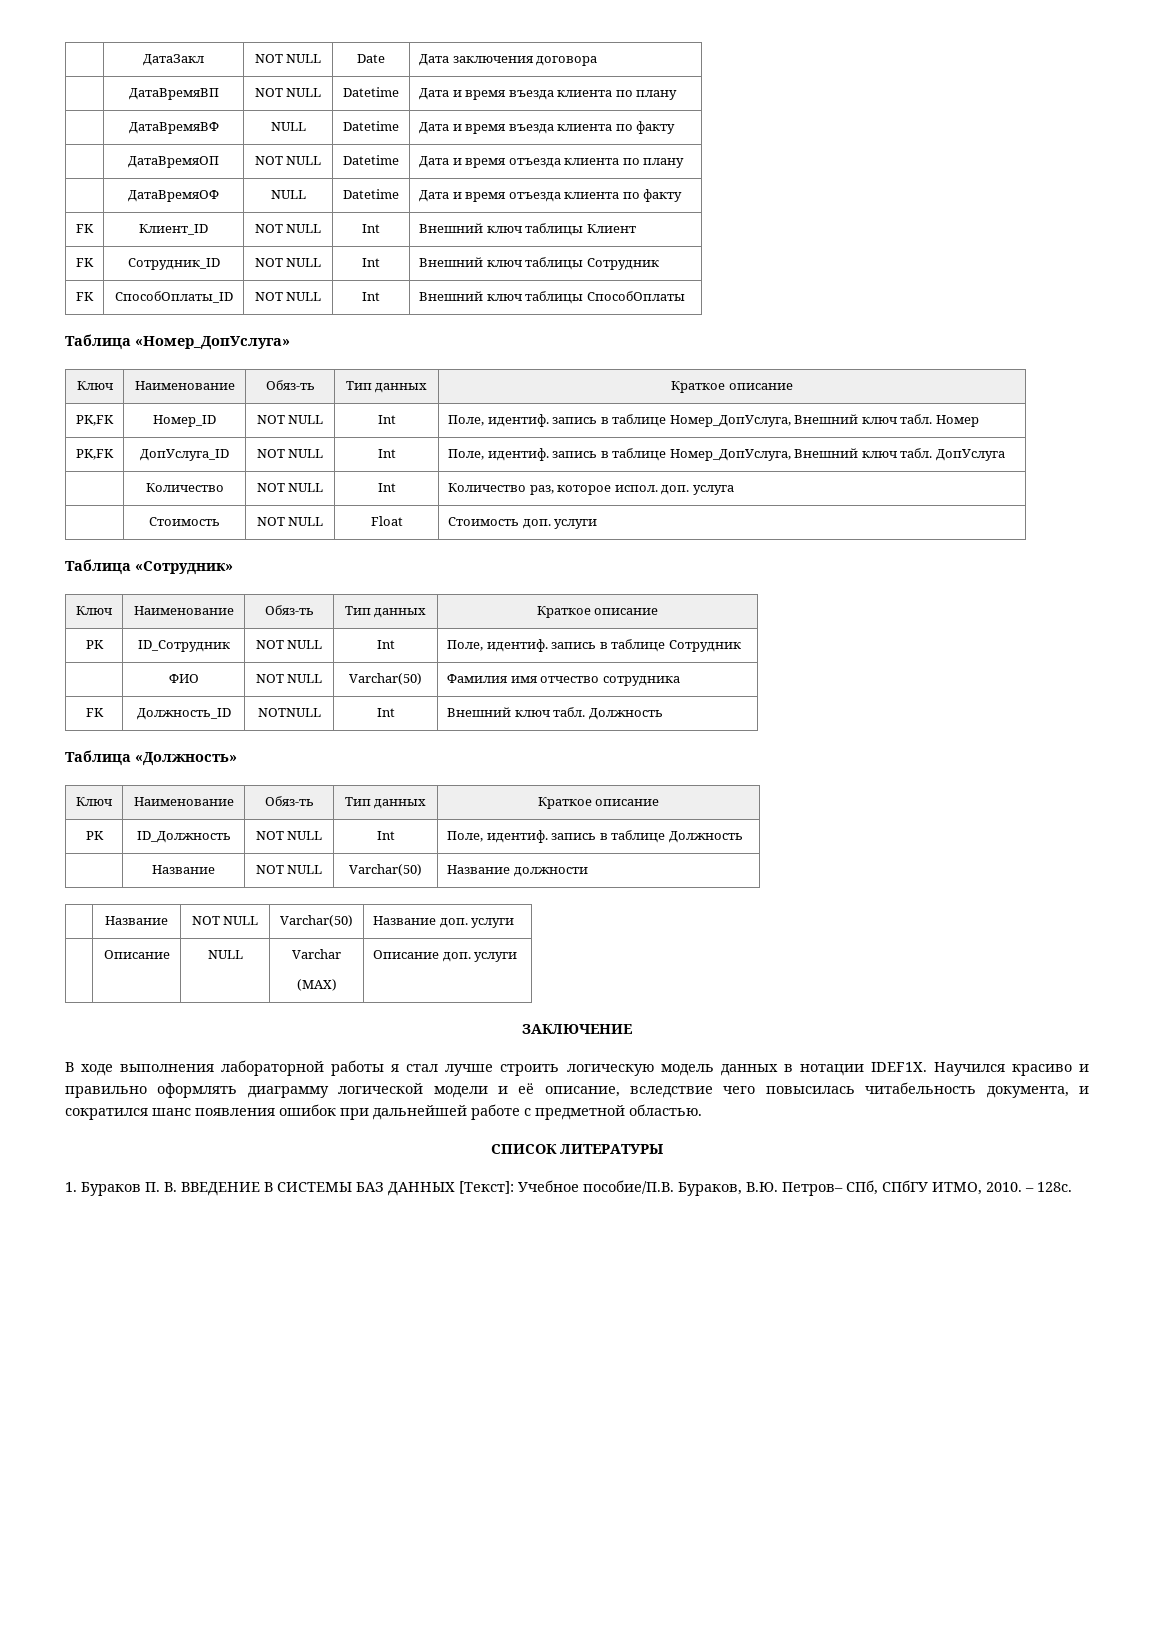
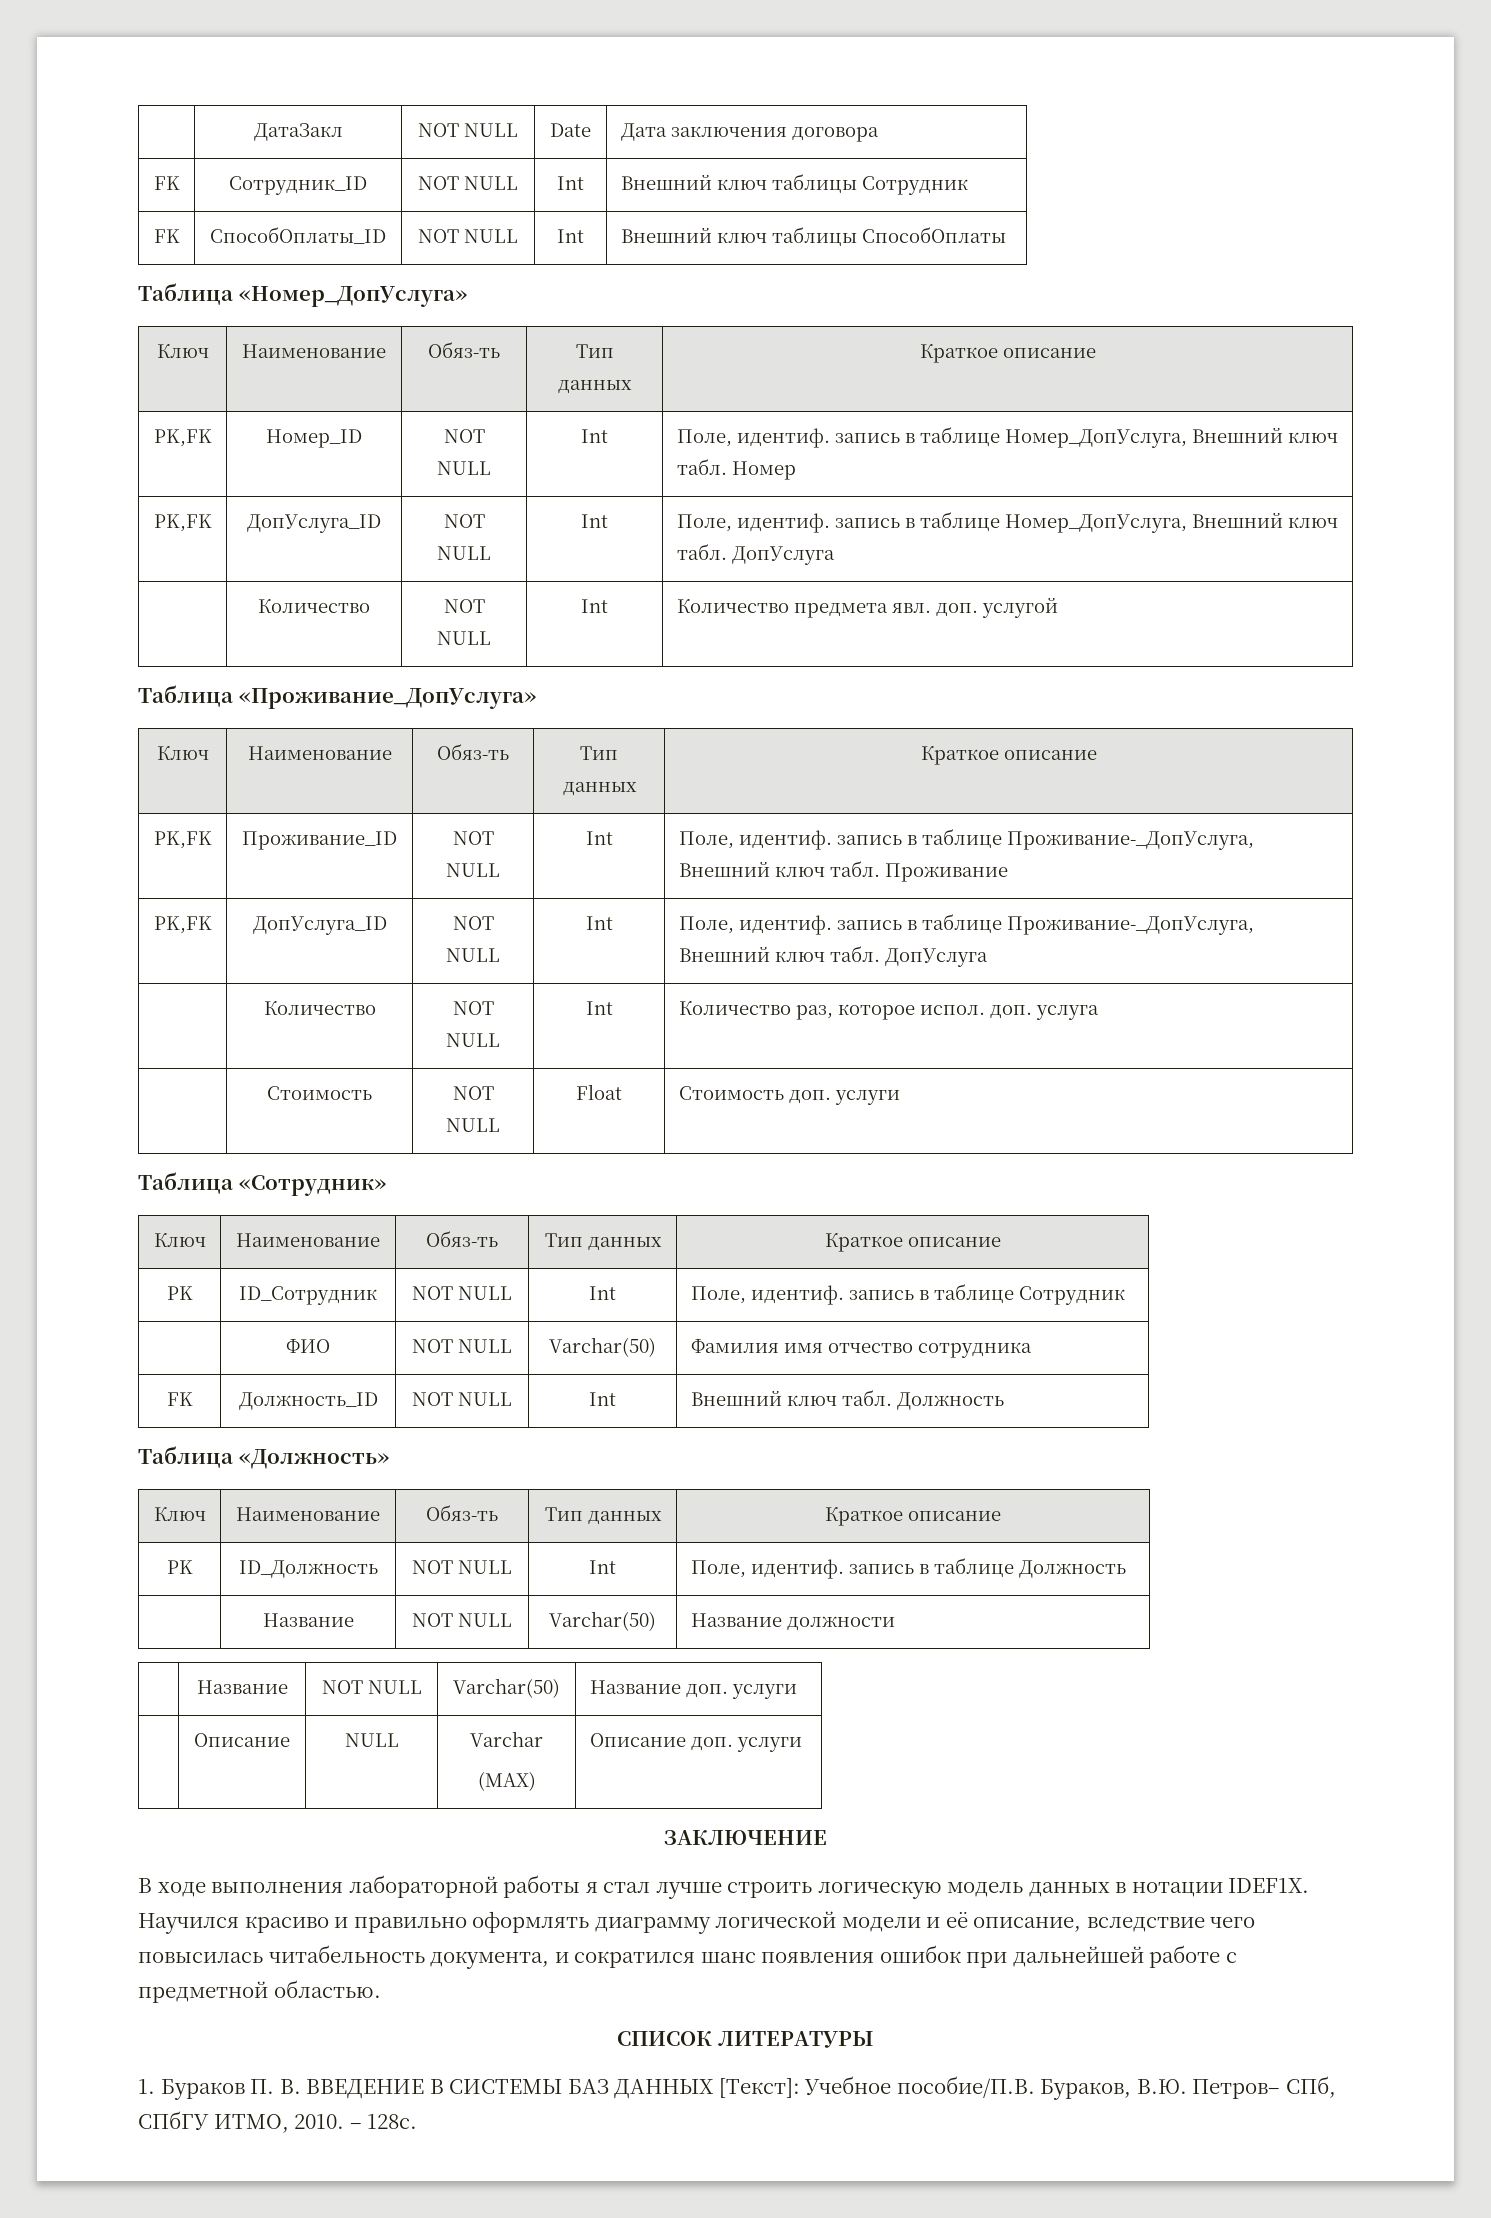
[128,88,219,100] [254,88,322,97] [343,87,399,97] [419,88,678,100] [128,122,219,134] [270,122,306,131] [343,121,399,131] [419,121,676,134] [128,156,219,168] [254,156,322,165] [343,155,399,165] [419,156,685,168] [128,190,219,202] [270,190,306,199] [343,189,399,199] [419,189,683,202] [76,224,94,233] [139,224,208,235] [254,224,322,233] [362,224,380,233] [419,223,636,236] // | ДатаВремяВП | NOT NULL | Datetime | Дата и время въезда клиента по плану // | ДатаВремяВФ | NULL | Datetime | Дата и время въезда клиента по факту // | ДатаВремяОП | NOT NULL | Datetime | Дата и время отъезда клиента по плану // | ДатаВремяОФ | NULL | Datetime | Дата и время отъезда клиента по факту // FK | Клиент_ID | NOT NULL | Int | Внешний ключ таблицы Клиент -> (879, 134) none
(1005, 455) none -> [258,599,370,613] [443,599,485,613] [437,631,491,645] [581,599,608,613] [676,597,1058,618] [138,685,536,709] [156,746,209,760] [247,746,392,760] [437,744,509,760] [580,746,618,760] [562,782,637,796] [920,746,1097,765] [153,831,212,849] [242,831,397,850] [452,831,494,845] [446,863,500,877] [585,831,613,845] [678,829,1254,850] [678,861,1008,882] [153,916,212,934] [252,916,387,935] [452,916,494,930] [446,948,500,962] [585,916,613,930] [678,914,1254,935] [678,946,988,967] // | Количество | NOT NULL | Int | Количество предмета явл. доп. услугой // Таблица «Проживание_ДопУслуга» // Ключ | Наименование | Обяз-ть | Тип данных | Краткое описание // PK,FK | Проживание_ID | NOT NULL | Int | Поле, идентиф. запись в таблице Проживание-_ДопУслуга, Внешний ключ табл. Проживание // PK,FK | ДопУслуга_ID | NOT NULL | Int | Поле, идентиф. запись в таблице Проживание-_ДопУслуга, Внешний ключ табл. ДопУслуга
[257,708,321,717] NOTNULL -> [412,1392,512,1406] NOT NULL

